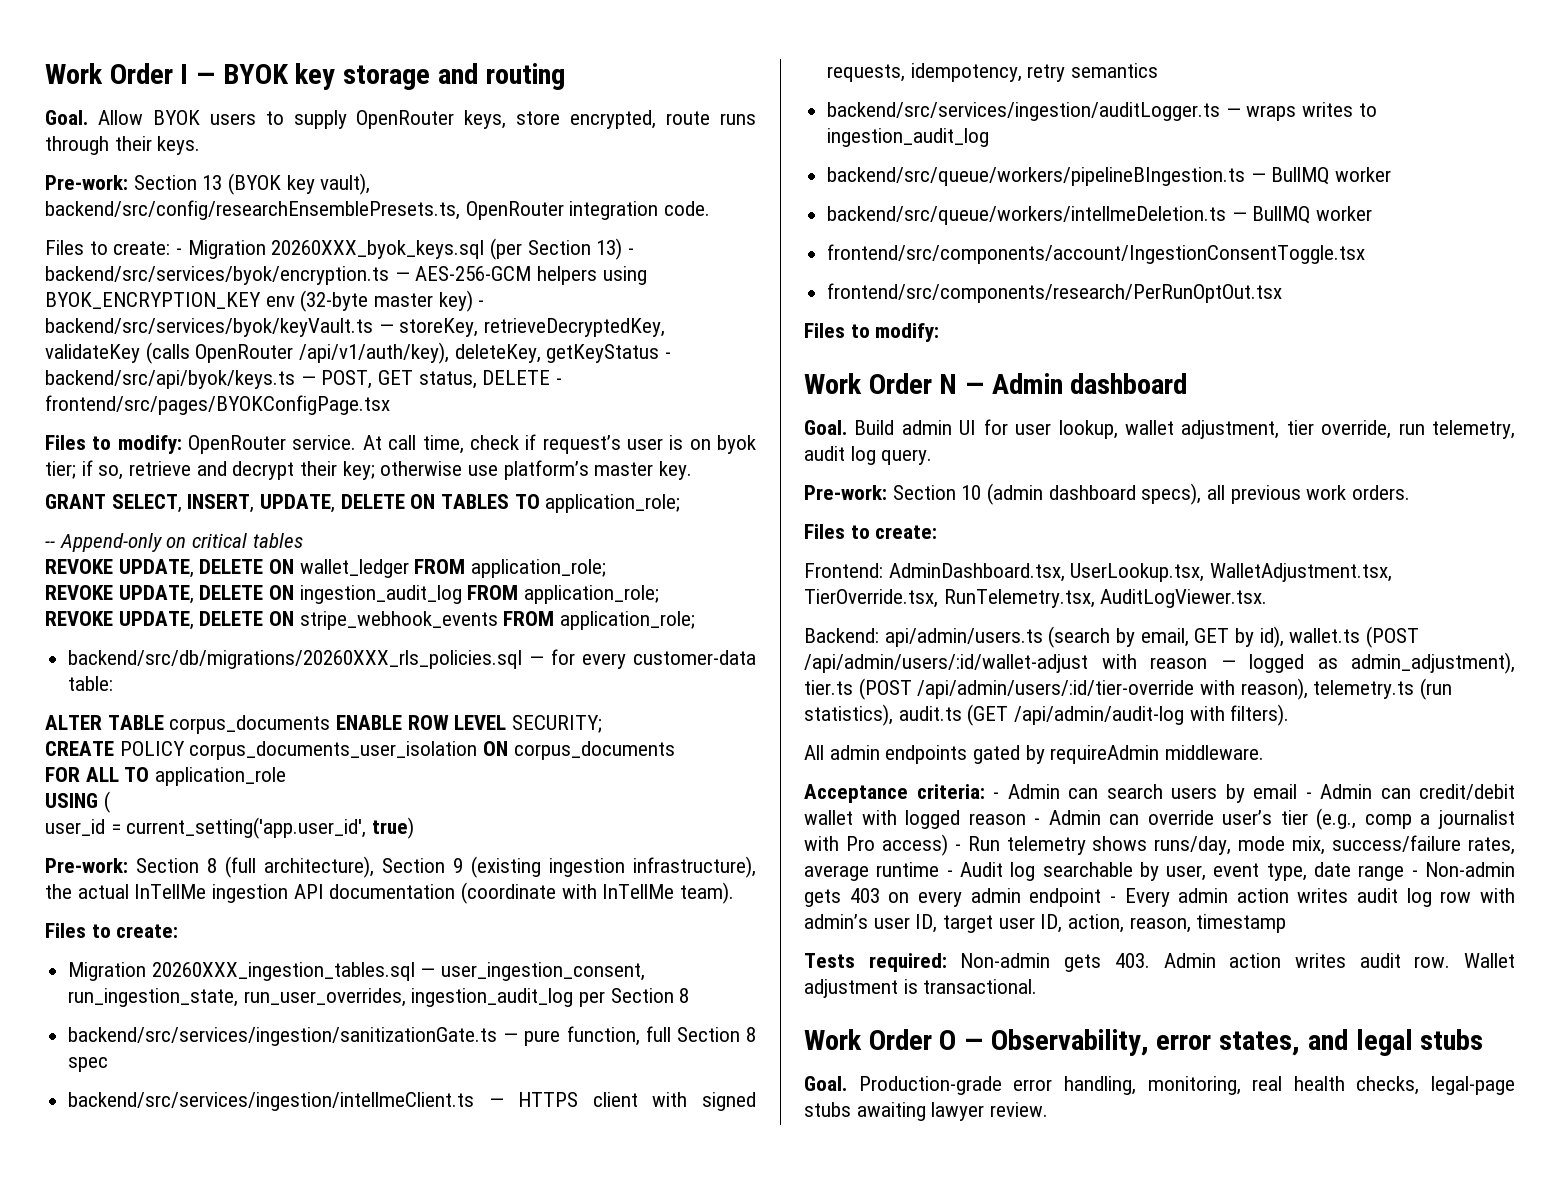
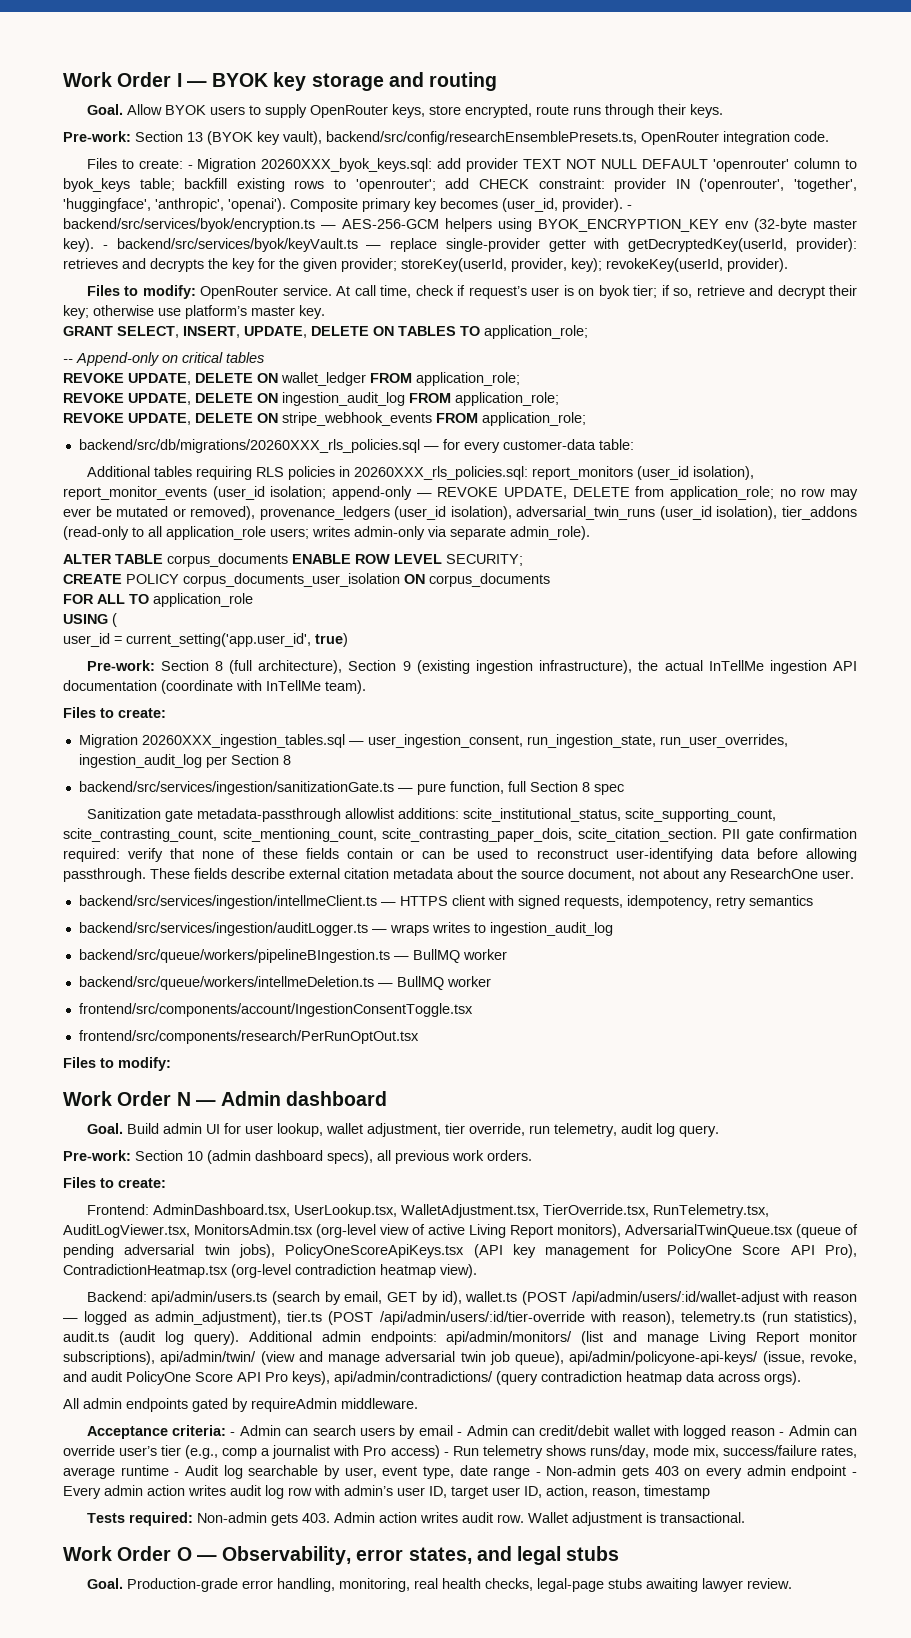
[271,238,623,260] 20260XXX_byok_keys.sql (per Section 13) -> [261,158,858,172] [63,178,858,192] [63,198,623,212] 20260XXX_byok_keys.sql: add provider TEXT NOT NULL DEFAULT 'openrouter' column to byok_keys table; backfill existing rows to 'openrouter'; add CHECK constraint: provider IN ('openrouter', 'together', 'huggingface', 'anthropic', 'openai'). Composite primary key becomes (user_id, provider).
[438,290,473,312] key) -> [63,238,94,252] key).
[399,318,666,337] [45,342,672,364] [45,370,563,389] [45,395,390,415] storeKey, retrieveDecryptedKey, validateKey (calls OpenRouter /api/v1/auth/key), deleteKey, getKeyStatus - backend/src/api/byok/keys.ts — POST, GET status, DELETE - frontend/src/pages/BYOKConfigPage.tsx -> [390,238,858,252] [63,258,788,272] replace single-provider getter with getDecryptedKey(userId, provider): retrieves and decrypts the key for the given provider; storeKey(userId, provider, key); revokeKey(userId, provider).
(114, 683) none -> [86,466,754,480] [63,486,858,500] [63,506,857,520] [63,526,590,540] // Additional tables requiring RLS policies in 20260XXX_rls_policies.sql: report_monitors (user_id isolation), report_monitor_events (user_id isolation; append-only — REVOKE UPDATE, DELETE from application_role; no row may ever be mutated or removed), provenance_ledgers (user_id isolation), adversarial_twin_runs (user_id isolation), tier_addons (read-only to all application_role users; writes admin-only via separate admin_role).
(109, 1064) none -> [86,808,776,822] [63,828,857,842] [63,848,858,862] [63,868,854,882] // Sanitization gate metadata-passthrough allowlist additions: scite_institutional_status, scite_supporting_count, scite_contrasting_count, scite_mentioning_count, scite_contrasting_paper_dois, scite_citation_section. PII gate confirmation required: verify that none of these fields contain or can be used to reconstruct user-identifying data before allowing passthrough. These fields describe external citation metadata about the source document, not about any ResearchOne user.
[1100,589,1268,608] AuditLogViewer.tsx. -> [63,1224,858,1238] [63,1244,858,1258] [63,1264,477,1278] AuditLogViewer.tsx, MonitorsAdmin.tsx (org-level view of active Living Report monitors), AdversarialTwinQueue.tsx (queue of pending adversarial twin jobs), PolicyOneScoreApiKeys.tsx (API key management for PolicyOne Score API Pro), ContradictionHeatmap.tsx (org-level contradiction heatmap view).
[967,704,1290,726] (GET /api/admin/audit-log with filters). -> [118,1331,857,1345] [63,1351,857,1365] [63,1371,801,1385] (audit log query). Additional admin endpoints: api/admin/monitors/ (list and manage Living Report monitor subscriptions), api/admin/twin/ (view and manage adversarial twin job queue), api/admin/policyone-api-keys/ (issue, revoke, and audit PolicyOne Score API Pro keys), api/admin/contradictions/ (query contradiction heatmap data across orgs).

